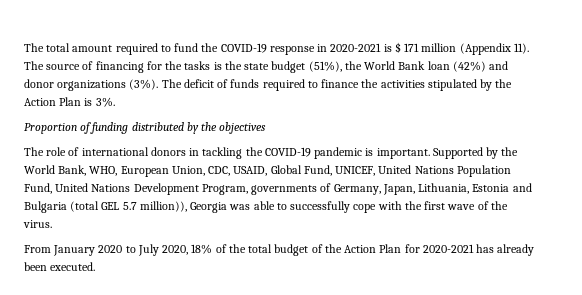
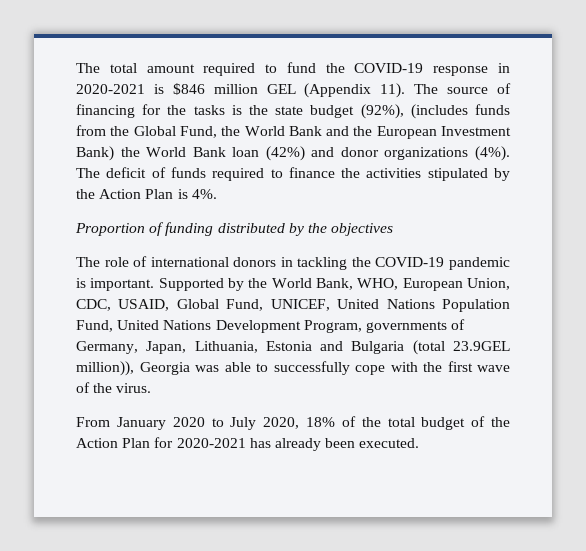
[394,42,457,53] $ 171 million -> [172,83,296,95] $846 million GEL
[308,61,342,72] (51%), -> [360,104,510,119] [76,125,512,139] [76,146,114,161] (92%), (includes funds from the Global Fund, the World Bank and the European Investment Bank)
[129,79,159,90] (3%). -> [474,146,510,161] (4%).
[95,97,115,107] 3%. -> [191,189,217,199] 4%.
[101,202,137,210] GEL 5.7 -> [452,341,510,351] 23.9GEL

